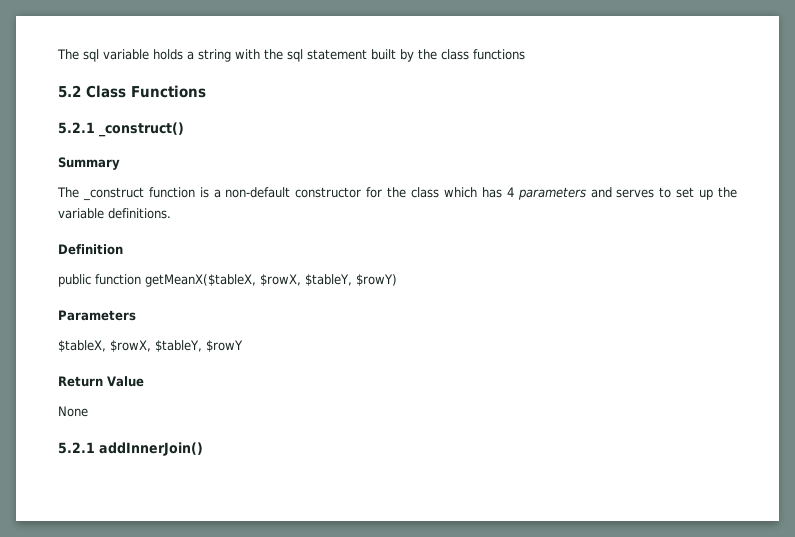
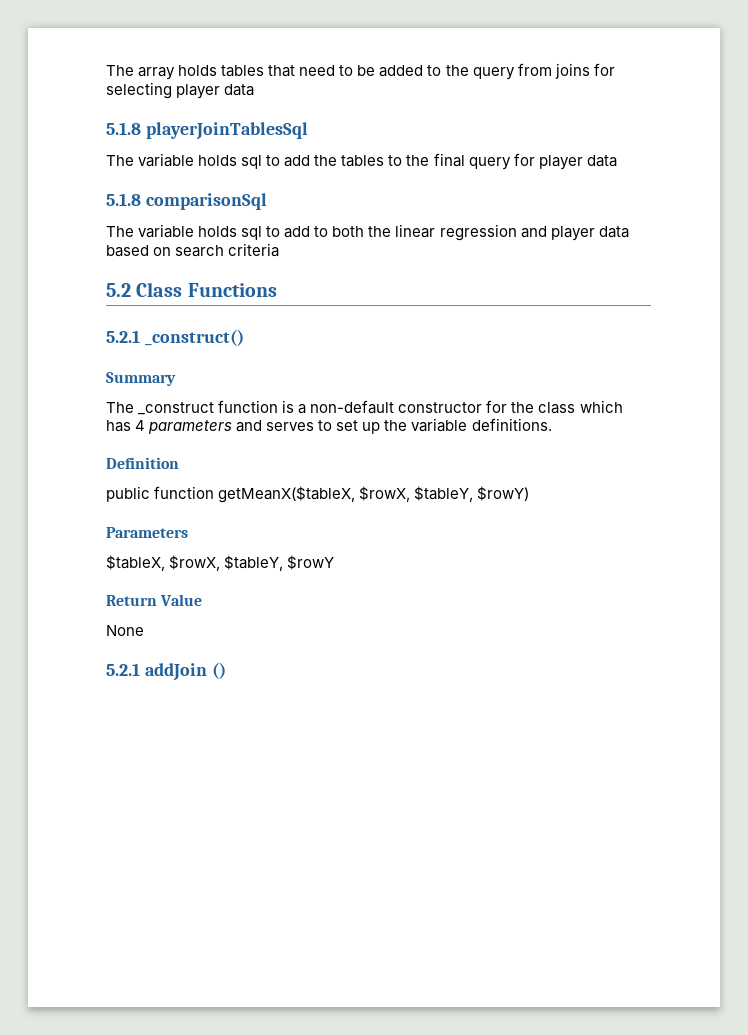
[57,49,525,62] The sql variable holds a string with the sql statement built by the class functions -> [106,63,615,80] [106,82,255,99] [106,122,308,140] [106,153,617,170] [106,193,267,210] [106,224,629,241] [106,243,280,257] The array holds tables that need to be added to the query from joins for selecting player data // 5.1.8 playerJoinTablesSql // The variable holds sql to add the tables to the final query for player data // 5.1.8 comparisonSql // The variable holds sql to add to both the linear regression and player data based on search criteria
[99,442,203,456] addInnerJoin() -> [144,662,226,681] addJoin ()

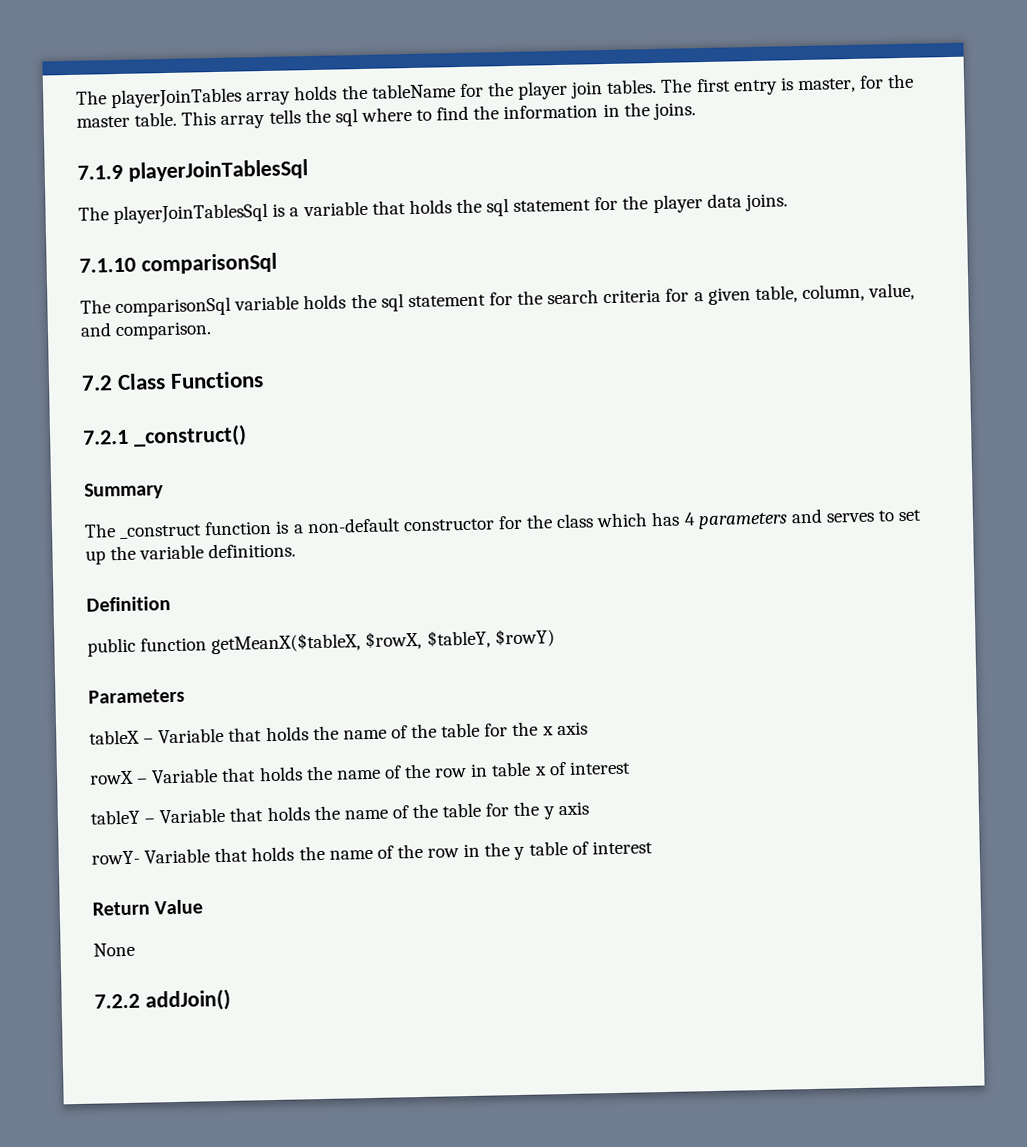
[106,65,134,76] The -> [76,87,243,109] The playerJoinTables
[221,63,615,80] [106,82,255,99] [106,122,308,140] [106,153,617,170] [106,193,141,206] tables that need to be added to the query from joins for selecting player data // 5.1.8 playerJoinTablesSql // The variable holds sql to add the tables to the final query for player data // 5.1.8 -> [340,73,915,100] [76,102,696,129] [77,159,308,182] [78,193,788,225] [79,257,136,273] the tableName for the player join tables. The first entry is master, for the master table. This array tells the sql where to find the information in the joins. // 7.1.9 playerJoinTablesSql // The playerJoinTablesSql is a variable that holds the sql statement for the player data joins. // 7.1.10
[138,224,629,241] [106,243,280,257] [106,283,131,297] variable holds sql to add to both the linear regression and player data based on search criteria // 5.2 -> [115,282,916,318] [80,321,213,341] [81,375,113,391] comparisonSql variable holds the sql statement for the search criteria for a given table, column, value, and comparison. // 7.2
[106,330,140,343] 5.2.1 -> [82,429,129,445] 7.2.1
[106,555,335,571] $tableX, $rowX, $tableY, $rowY -> [89,721,588,745] [89,760,631,785] [90,801,589,825] [91,840,653,865] tableX – Variable that holds the name of the table for the x axis // rowX – Variable that holds the name of the row in table x of interest // tableY – Variable that holds the name of the table for the y axis // rowY- Variable that holds the name of the row in the y table of interest
[106,662,226,681] 5.2.1 addJoin () -> [94,988,231,1012] 7.2.2 addJoin()

